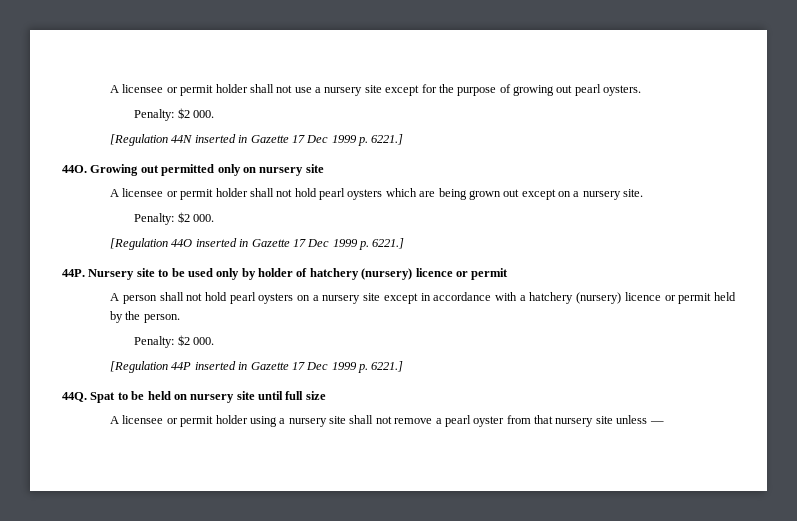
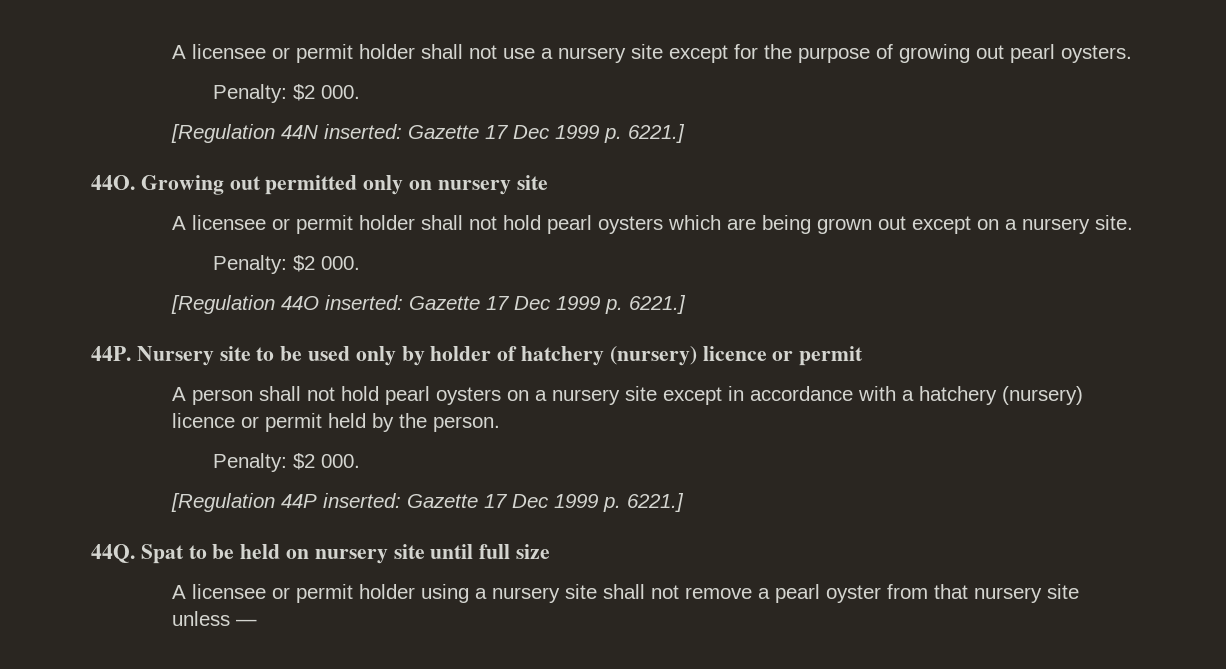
[194,134,248,143] inserted in -> [324,124,403,139] inserted:
[195,238,249,247] inserted in -> [325,295,404,310] inserted:
[194,361,248,370] inserted in -> [323,493,402,508] inserted:

